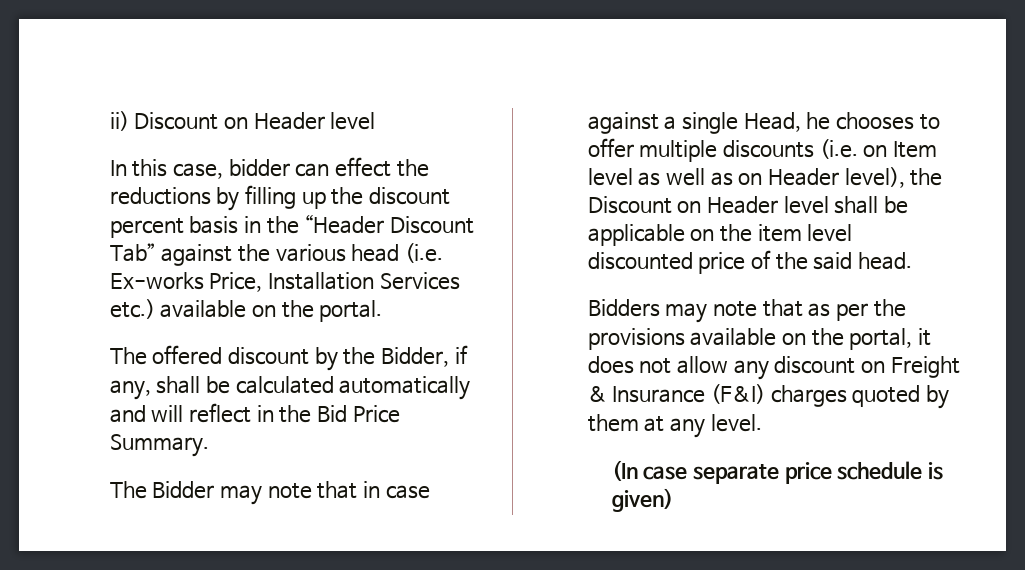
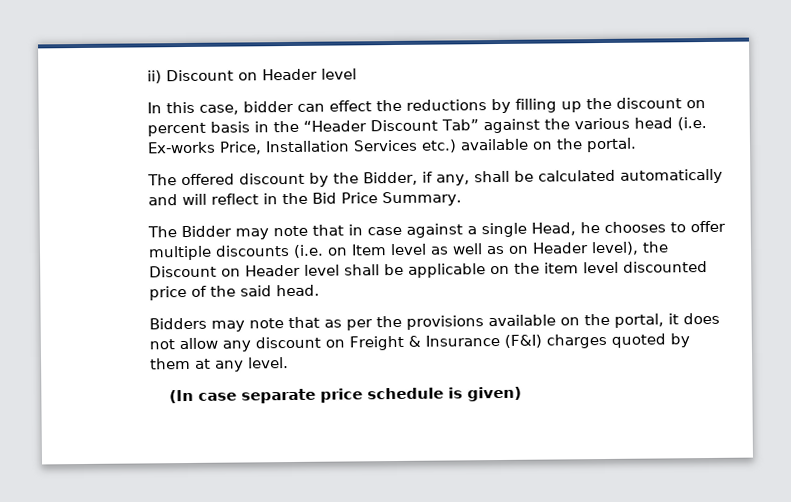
(451, 196) none -> [686,100,707,109] on

